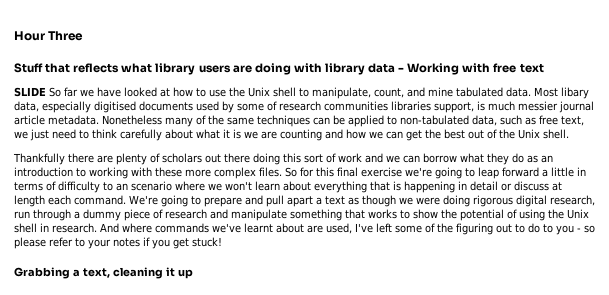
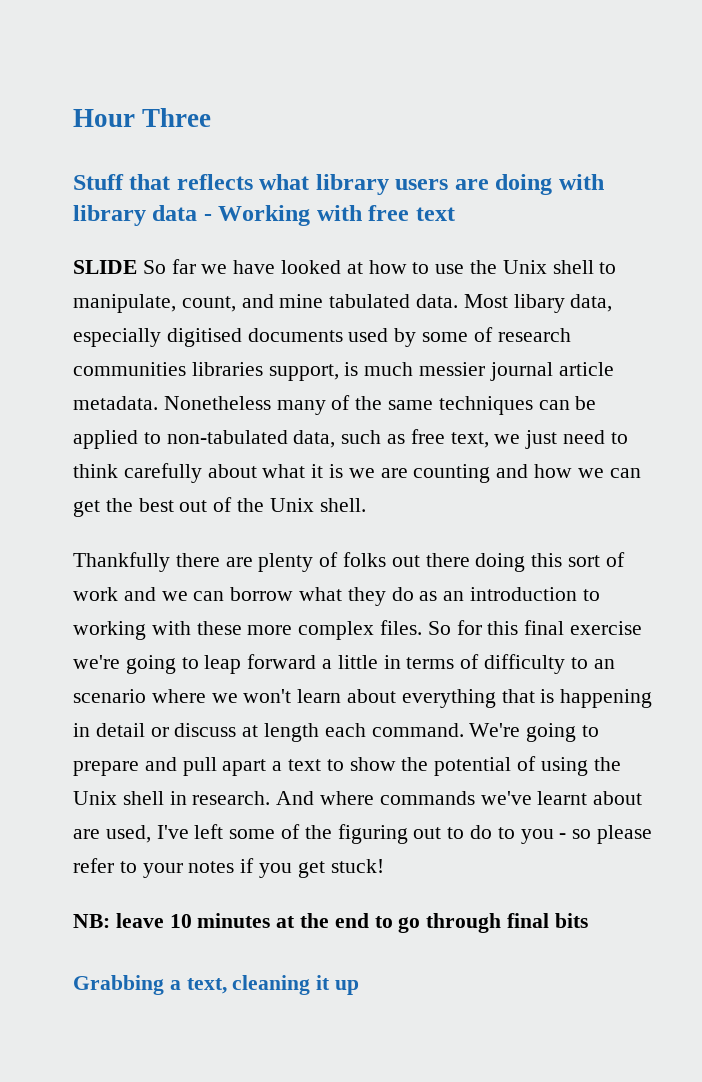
[162,153,202,163] scholars -> [343,552,387,567] folks
[348,195,595,207] [14,209,397,221] as though we were doing rigorous digital research, run through a dummy piece of research and manipulate something that works -> (322, 765) none
(222, 242) none -> [73,913,588,933] // NB: leave 10 minutes at the end to go through final bits

